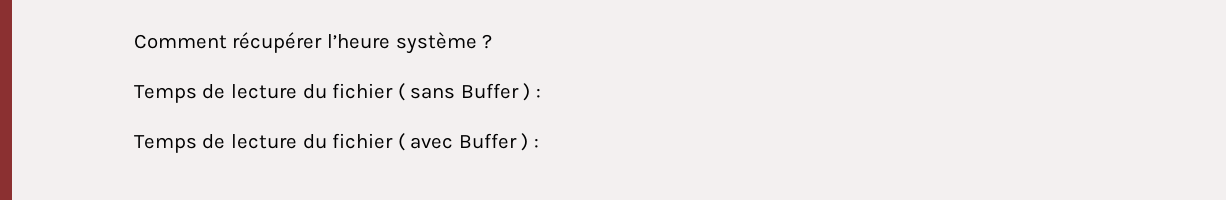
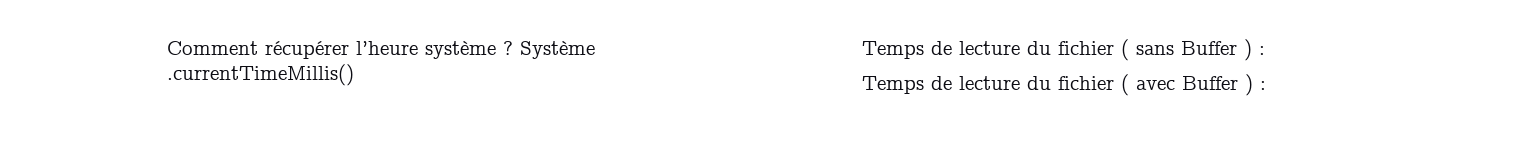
(493, 41) none -> [519,41,595,59] [166,64,354,86] Système .currentTimeMillis()

